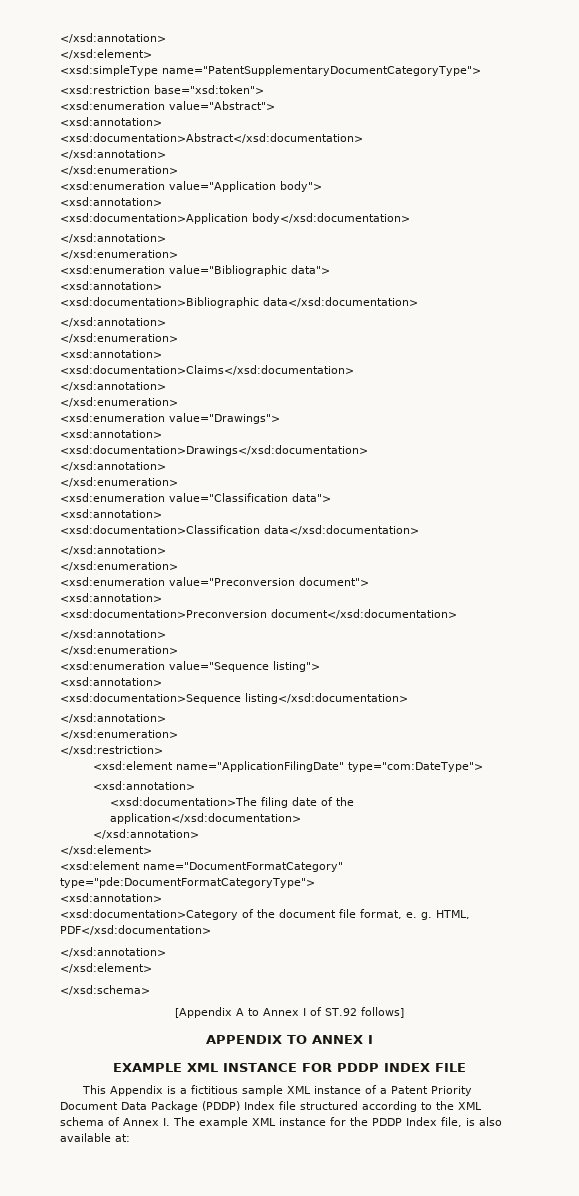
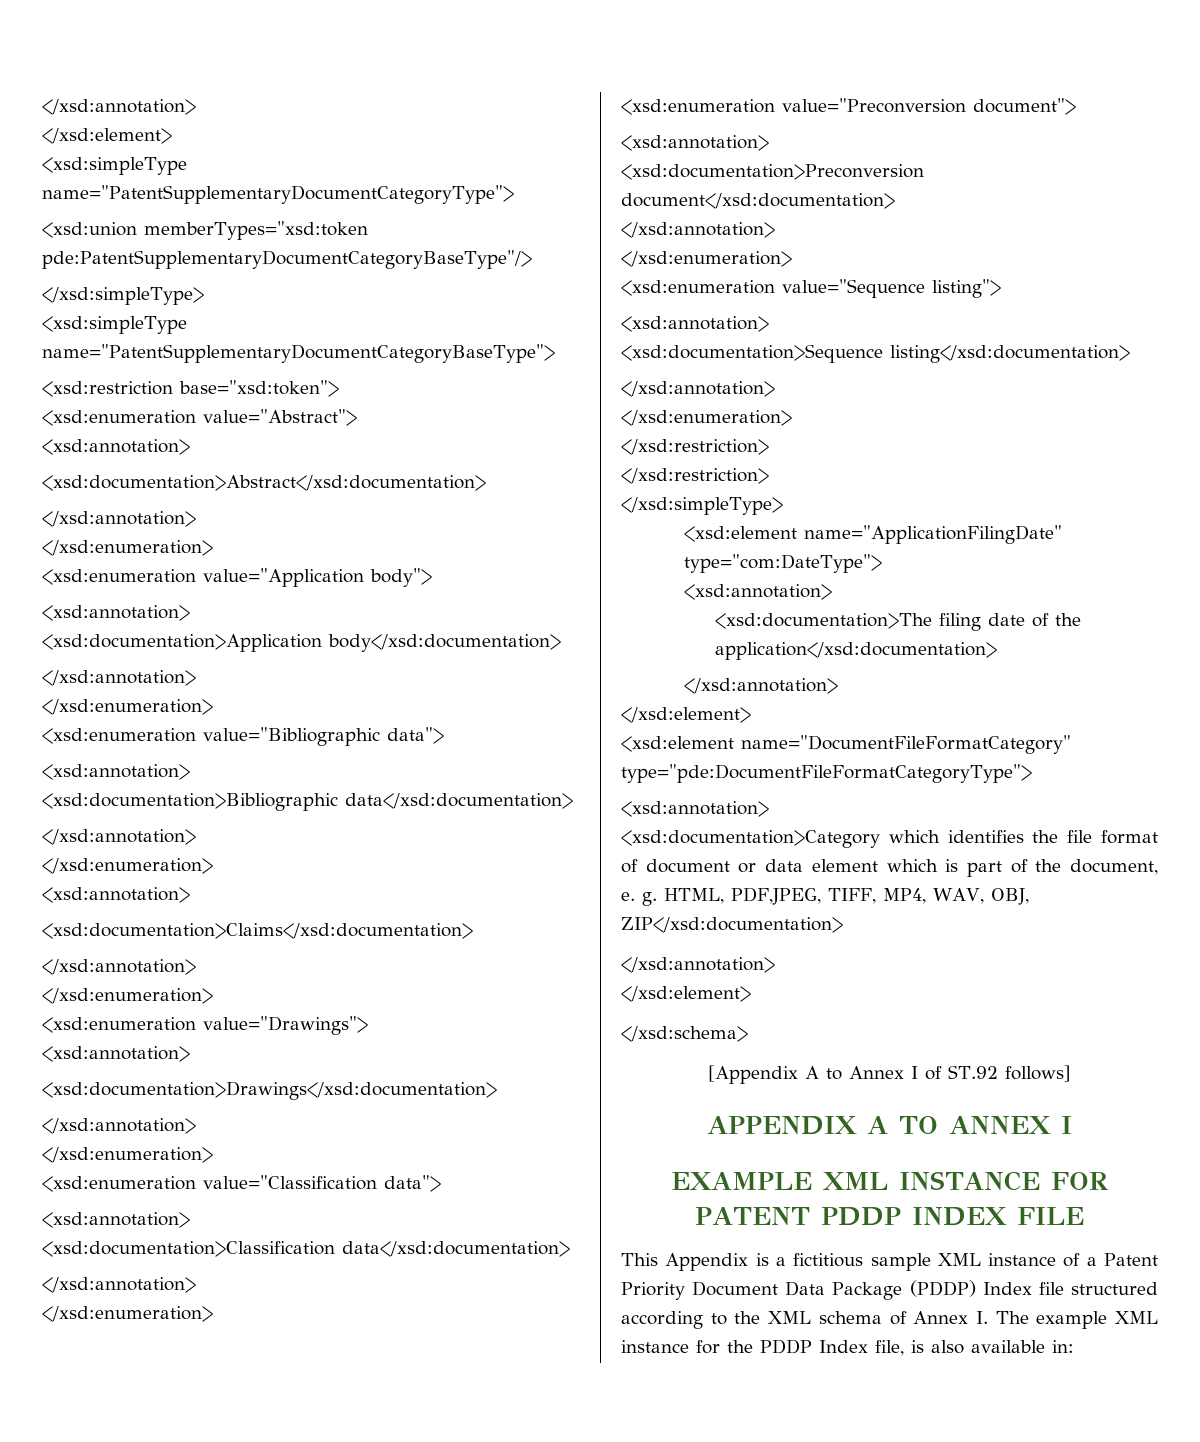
(481, 70) none -> [42,221,368,240] [42,250,532,269] [42,287,204,305] [42,316,187,334] [42,344,555,363] // <xsd:union memberTypes="xsd:token pde:PatentSupplementaryDocumentCategoryBaseType"/> // </xsd:simpleType> // <xsd:simpleType name="PatentSupplementaryDocumentCategoryBaseType">
(163, 750) none -> [621,468,769,484] [621,497,783,515] // </xsd:restriction> // </xsd:simpleType>
[143,862,343,872] [60,877,315,888] name="DocumentFormatCategory" type="pde:DocumentFormatCategoryType"> -> [741,735,1071,754] [621,764,1032,783] name="DocumentFileFormatCategory" type="pde:DocumentFileFormatCategoryType">
[242,909,470,920] [60,925,211,935] of the document file format, e. g. HTML, PDF</xsd:documentation> -> [888,830,1158,844] [621,859,1158,877] [621,887,1029,906] [621,917,843,933] which identifies the file format of document or data element which is part of the document, e. g. HTML, PDF,JPEG, TIFF, MP4, WAV, OBJ, ZIP</xsd:documentation>
(282, 1039) none -> [867,1116,888,1134] A
(332, 1067) none -> [695,1207,811,1225] PATENT
[115,1134,130,1142] at: -> [1052,1340,1074,1353] in:

